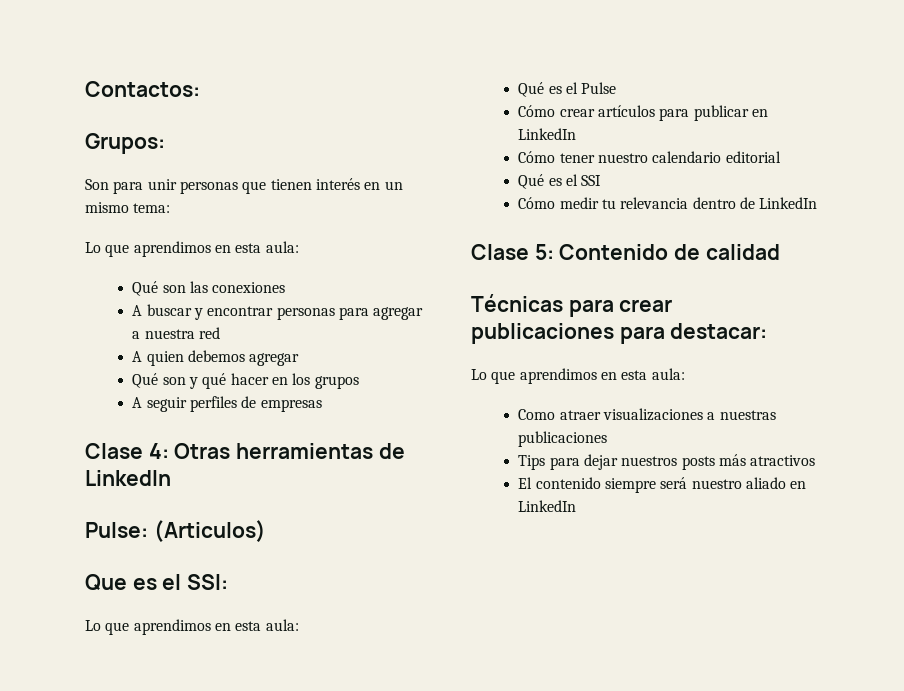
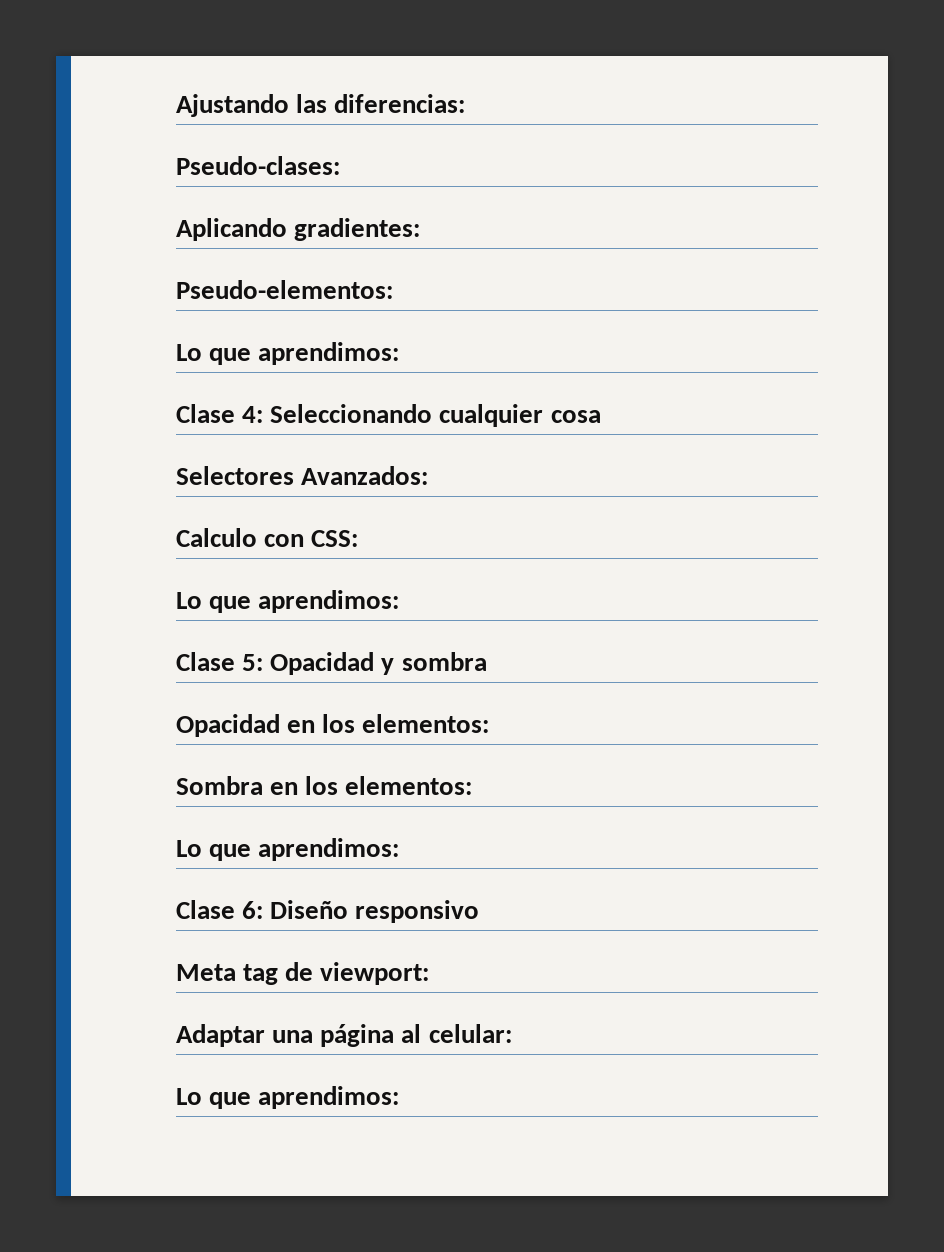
[85,81,200,97] [85,133,165,154] [85,178,403,194] [85,202,171,213] [85,241,299,257] [132,281,286,296] [132,304,424,320] [132,327,221,339] [132,350,300,366] [132,373,359,389] [132,396,322,412] [85,443,405,459] [85,470,171,486] [85,520,266,542] [85,574,229,591] [85,619,299,635] [518,82,617,97] [518,105,769,121] [518,128,577,140] [518,151,781,163] [518,174,602,189] [518,197,818,209] [471,244,780,260] [471,294,673,317] [471,323,768,344] [471,368,685,384] [518,408,776,421] [518,431,608,447] [518,454,816,470] [518,477,807,493] [518,500,577,512] Contactos: // Grupos: // Son para unir personas que tienen interés en un mismo tema: // Lo que aprendimos en esta aula: // Qué son las conexiones // A buscar y encontrar personas para agregar a nuestra red // A quien debemos agregar // Qué son y qué hacer en los grupos // A seguir perfiles de empresas // Clase 4: Otras herramientas de LinkedIn // Pulse: (Articulos) // Que es el SSI: // Lo que aprendimos en esta aula: // Qué es el Pulse // Cómo crear artículos para publicar en LinkedIn // Cómo tener nuestro calendario editorial // Qué es el SSI // Cómo medir tu relevancia dentro de LinkedIn // Clase 5: Contenido de calidad // Técnicas para crear publicaciones para destacar: // Lo que aprendimos en esta aula: // Como atraer visualizaciones a nuestras publicaciones // Tips para dejar nuestros posts más atractivos // El contenido siempre será nuestro aliado en LinkedIn -> [176,94,466,117] [176,156,340,175] [176,218,421,241] [176,280,393,299] [176,342,400,365] [176,404,601,427] [176,466,429,485] [176,528,359,547] [176,590,400,613] [176,652,487,675] [176,714,490,737] [176,776,473,795] [176,838,400,861] [176,900,480,923] [176,962,430,985] [176,1024,512,1047] [176,1086,400,1109] Ajustando las diferencias: // Pseudo-clases: // Aplicando gradientes: // Pseudo-elementos: // Lo que aprendimos: // Clase 4: Seleccionando cualquier cosa // Selectores Avanzados: // Calculo con CSS: // Lo que aprendimos: // Clase 5: Opacidad y sombra // Opacidad en los elementos: // Sombra en los elementos: // Lo que aprendimos: // Clase 6: Diseño responsivo // Meta tag de viewport: // Adaptar una página al celular: // Lo que aprendimos:

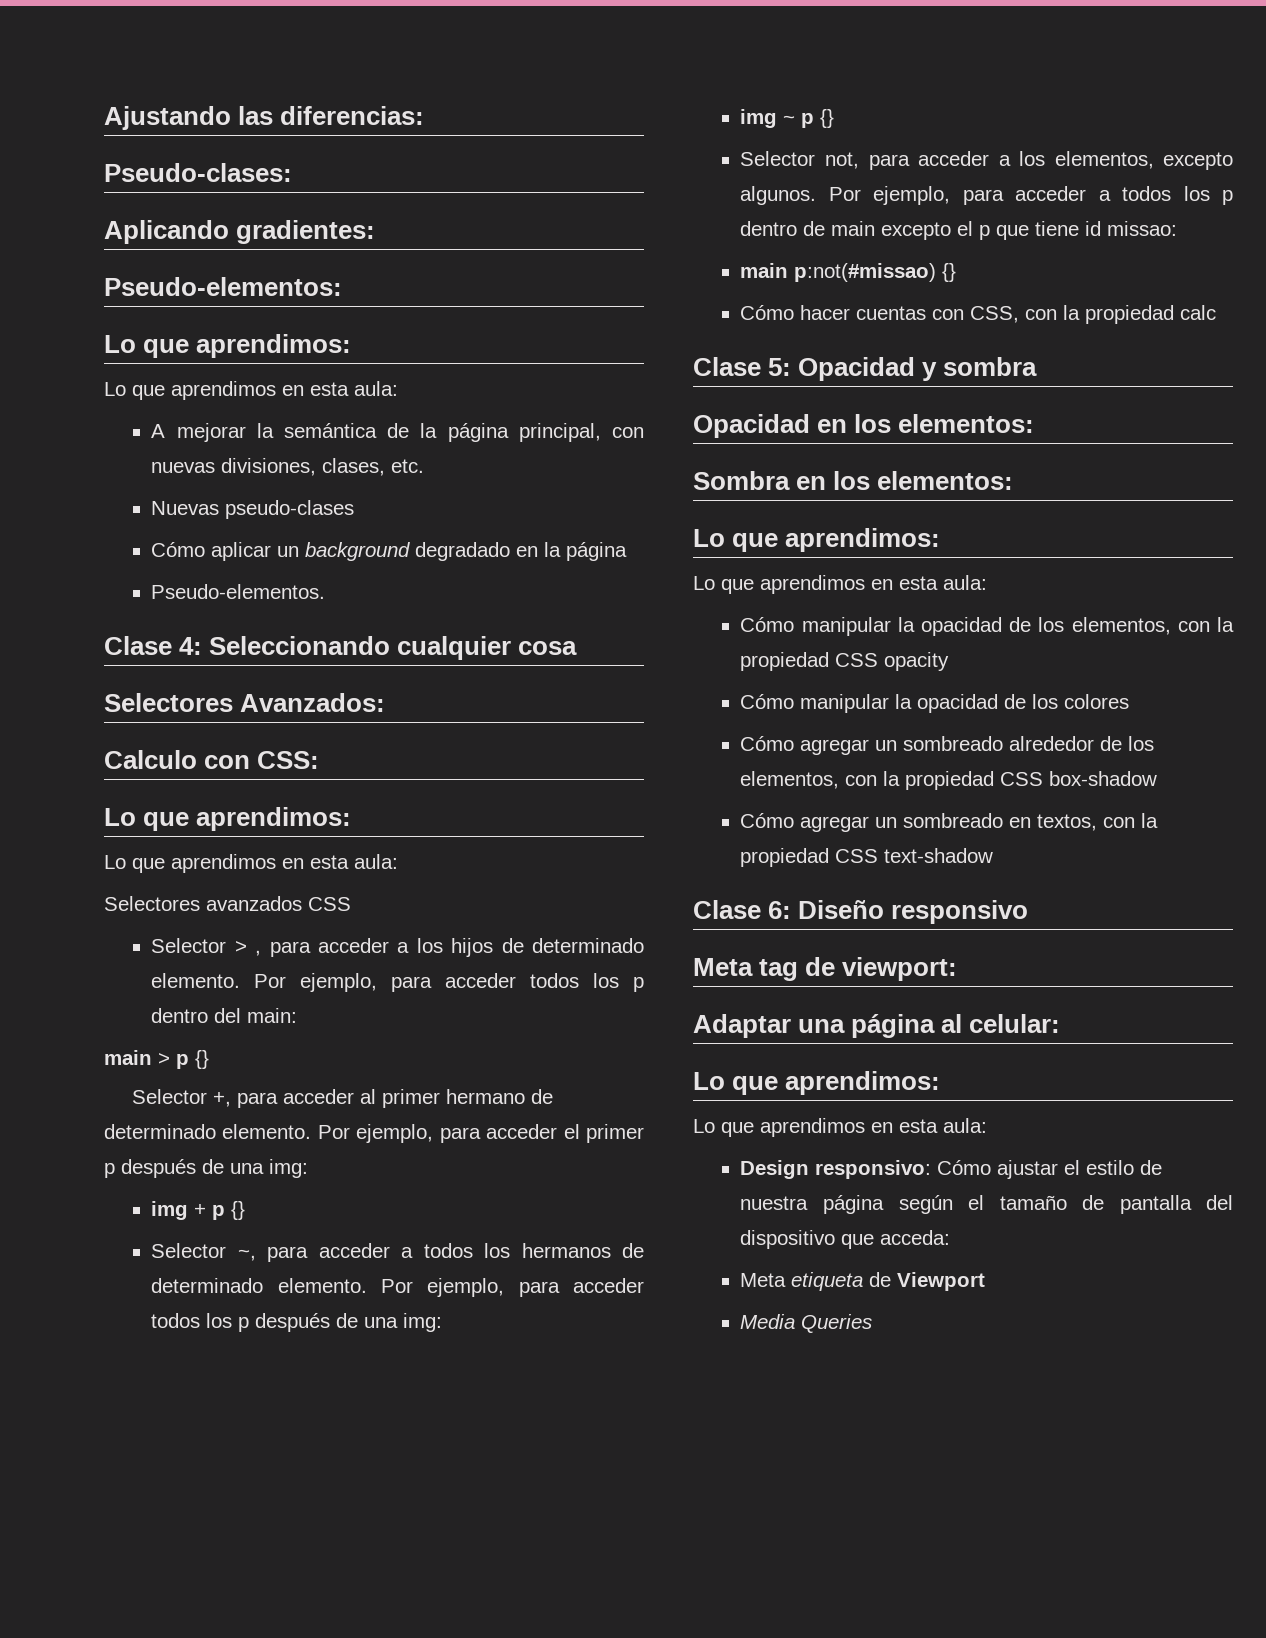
(400, 353) none -> [104,381,398,400] [151,423,644,442] [151,458,425,476] [151,500,355,519] [151,542,628,561] [151,584,326,599] // Lo que aprendimos en esta aula: // A mejorar la semántica de la página principal, con nuevas divisiones, clases, etc. // Nuevas pseudo-clases // Cómo aplicar un background degradado en la página // Pseudo-elementos.
(400, 601) none -> [104,854,398,873] [104,896,351,911] [151,938,644,957] [151,973,644,992] [151,1008,298,1023] [104,1050,209,1069] [132,1089,554,1108] [104,1124,644,1143] [104,1159,308,1178] [151,1201,246,1220] [151,1243,644,1262] [151,1278,645,1297] [151,1313,443,1332] [740,109,835,128] [740,151,1233,170] [740,186,1233,205] [740,221,1178,240] [740,263,957,282] [740,305,1217,324] // Lo que aprendimos en esta aula: // Selectores avanzados CSS // Selector > , para acceder a los hijos de determinado elemento. Por ejemplo, para acceder todos los p dentro del main: // main > p {} // Selector +, para acceder al primer hermano de determinado elemento. Por ejemplo, para acceder el primer p después de una img: // img + p {} // Selector ~, para acceder a todos los hermanos de determinado elemento. Por ejemplo, para acceder todos los p después de una img: // img ~ p {} // Selector not, para acceder a los elementos, excepto algunos. Por ejemplo, para acceder a todos los p dentro de main excepto el p que tiene id missao: // main p:not(#missao) {} // Cómo hacer cuentas con CSS, con la propiedad calc
(400, 849) none -> [693,575,987,594] [740,617,1234,636] [740,652,950,671] [740,694,1130,713] [740,736,1155,755] [740,771,1158,790] [740,813,1159,832] [740,848,994,867] // Lo que aprendimos en esta aula: // Cómo manipular la opacidad de los elementos, con la propiedad CSS opacity // Cómo manipular la opacidad de los colores // Cómo agregar un sombreado alrededor de los elementos, con la propiedad CSS box-shadow // Cómo agregar un sombreado en textos, con la propiedad CSS text-shadow
(400, 1097) none -> [693,1118,987,1137] [740,1160,1163,1179] [740,1195,1233,1214] [740,1230,951,1249] [740,1272,986,1291] [740,1314,873,1333] // Lo que aprendimos en esta aula: // Design responsivo: Cómo ajustar el estilo de nuestra página según el tamaño de pantalla del dispositivo que acceda: // Meta etiqueta de Viewport // Media Queries

